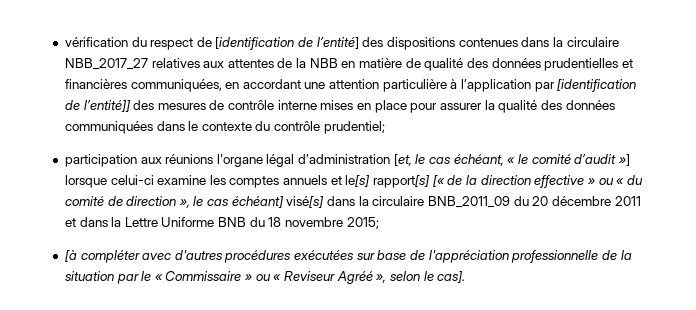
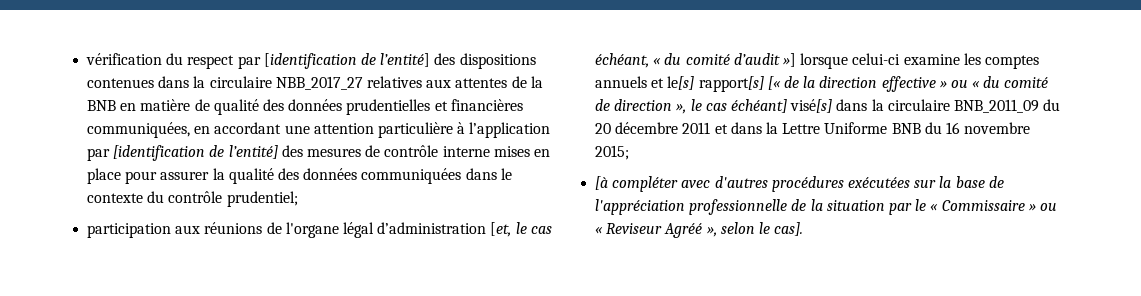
[196,37,212,47] de -> [237,56,261,69] par
[309,58,338,68] NBB -> [87,100,117,111] BNB
[83,100,131,112] l’entité]] -> [228,145,278,159] l’entité]
(214, 159) none -> [266,222,282,234] de
[517,154,528,164] le -> [664,53,682,65] du
[268,217,282,227] 18 -> [945,122,960,134] 16
(375, 256) none -> [939,176,952,188] la

